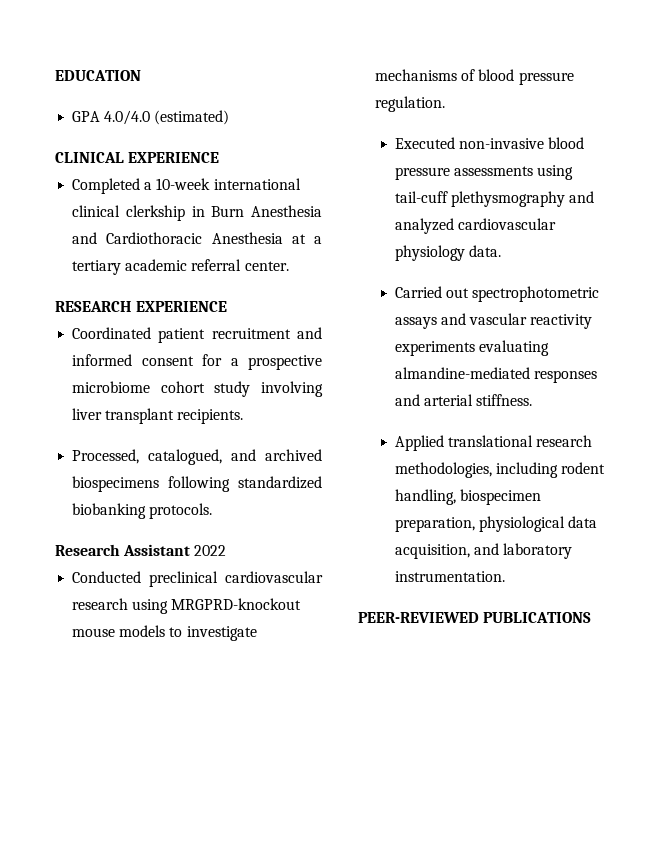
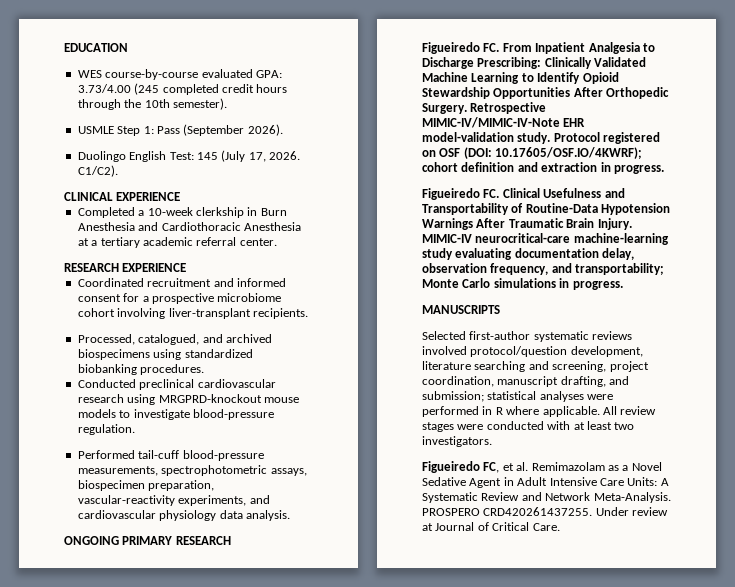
[72,110,230,125] GPA 4.0/4.0 (estimated) -> [77,69,282,80] [77,83,288,95] [77,98,227,110] [77,124,283,136] [77,150,300,162] [77,165,118,177] WES course-by-course evaluated GPA: 3.73/4.00 (245 completed credit hours through the 10th semester). // USMLE Step 1: Pass (September 2026). // Duolingo English Test: 145 (July 17, 2026. C1/C2).
[213,178,301,190] [72,205,121,217] international clinical -> (193, 211) none
[158,328,206,343] patient -> (144, 282) none
[214,381,323,397] [72,408,175,424] study involving liver transplant -> [117,308,251,319] involving liver-transplant
[168,476,231,492] following -> [153,349,182,360] using
[149,503,213,519] [55,544,227,556] protocols. // Research Assistant 2022 -> [140,364,205,375] procedures.
[375,69,574,85] [375,96,446,112] [394,137,585,149] [394,165,574,180] [394,191,595,207] [394,218,557,234] [394,245,502,261] [394,286,600,302] [394,313,593,329] [394,340,550,356] [394,367,598,383] [394,394,533,406] [394,435,593,451] [394,462,606,478] [394,489,542,505] [394,516,598,532] [394,543,573,559] [394,571,505,582] [358,612,592,623] mechanisms of blood pressure regulation. // Executed non-invasive blood pressure assessments using tail-cuff plethysmography and analyzed cardiovascular physiology data. // Carried out spectrophotometric assays and vascular reactivity experiments evaluating almandine-mediated responses and arterial stiffness. // Applied translational research methodologies, including rodent handling, biospecimen preparation, physiological data acquisition, and laboratory instrumentation. // PEER-REVIEWED PUBLICATIONS -> [192,409,274,420] [77,424,135,435] [77,450,264,461] [77,465,307,476] [77,480,215,491] [77,495,270,506] [77,510,290,521] [64,536,231,545] [422,42,655,54] [422,57,647,69] [422,72,619,84] [422,87,670,99] [422,102,547,114] [422,117,586,128] [422,132,661,144] [422,147,643,159] [422,162,664,174] [422,188,625,200] [422,203,671,215] [422,218,632,230] [422,233,669,245] [422,248,635,260] [422,263,665,275] [422,278,623,290] [422,305,500,314] [422,331,633,342] [422,346,643,357] [422,361,649,372] [422,376,630,387] [422,391,614,402] [422,406,657,417] [422,421,635,432] [422,436,492,447] [422,461,662,473] [422,477,669,488] [422,492,671,503] [422,507,669,516] [422,522,560,531] blood-pressure regulation. // Performed tail-cuff blood-pressure measurements, spectrophotometric assays, biospecimen preparation, vascular-reactivity experiments, and cardiovascular physiology data analysis. // ONGOING PRIMARY RESEARCH // Figueiredo FC. From Inpatient Analgesia to Discharge Prescribing: Clinically Validated Machine Learning to Identify Opioid Stewardship Opportunities After Orthopedic Surgery. Retrospective MIMIC-IV/MIMIC-IV-Note EHR model-validation study. Protocol registered on OSF (DOI: 10.17605/OSF.IO/4KWRF); cohort definition and extraction in progress. // Figueiredo FC. Clinical Usefulness and Transportability of Routine-Data Hypotension Warnings After Traumatic Brain Injury. MIMIC-IV neurocritical-care machine-learning study evaluating documentation delay, observation frequency, and transportability; Monte Carlo simulations in progress. // MANUSCRIPTS // Selected first-author systematic reviews involved protocol/question development, literature searching and screening, project coordination, manuscript drafting, and submission; statistical analyses were performed in R where applicable. All review stages were conducted with at least two investigators. // Figueiredo FC, et al. Remimazolam as a Novel Sedative Agent in Adult Intensive Care Units: A Systematic Review and Network Meta-Analysis. PROSPERO CRD420261437255. Under review at Journal of Critical Care.

